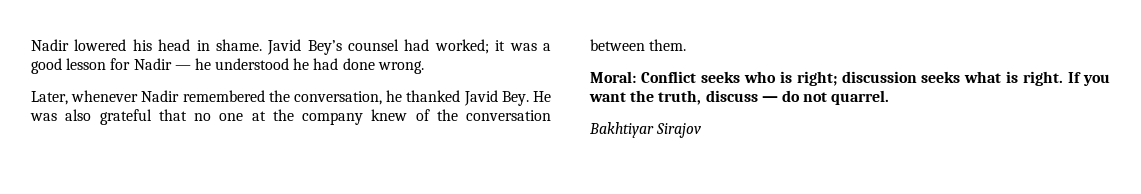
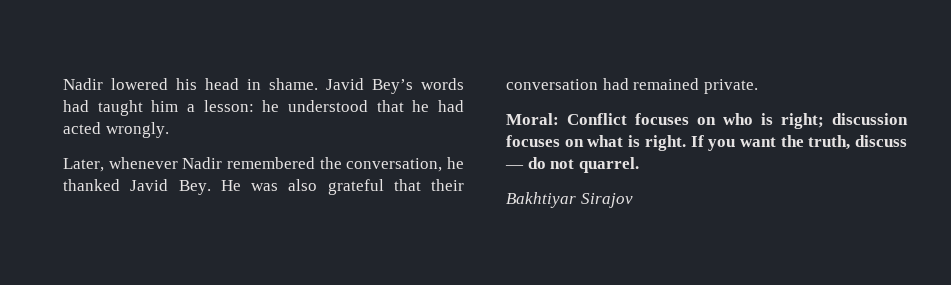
[348,39,551,54] [31,58,191,74] counsel had worked; it was a good lesson for Nadir — -> [421,78,464,90] [63,100,254,116] words had taught him a lesson:
(290, 64) none -> [376,100,404,112] that
[342,58,424,74] done wrong. -> [63,122,169,138] acted wrongly.
[194,109,551,125] [590,39,687,51] no one at the company knew of the conversation between them. -> [431,179,464,191] [506,78,758,94] their conversation had remained private.
[700,71,740,83] seeks -> [635,113,716,125] focuses on
[921,71,961,83] seeks -> [506,135,584,147] focuses on

